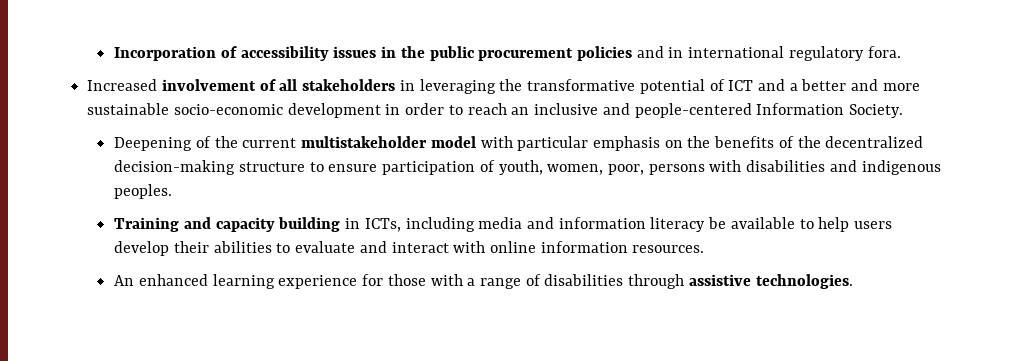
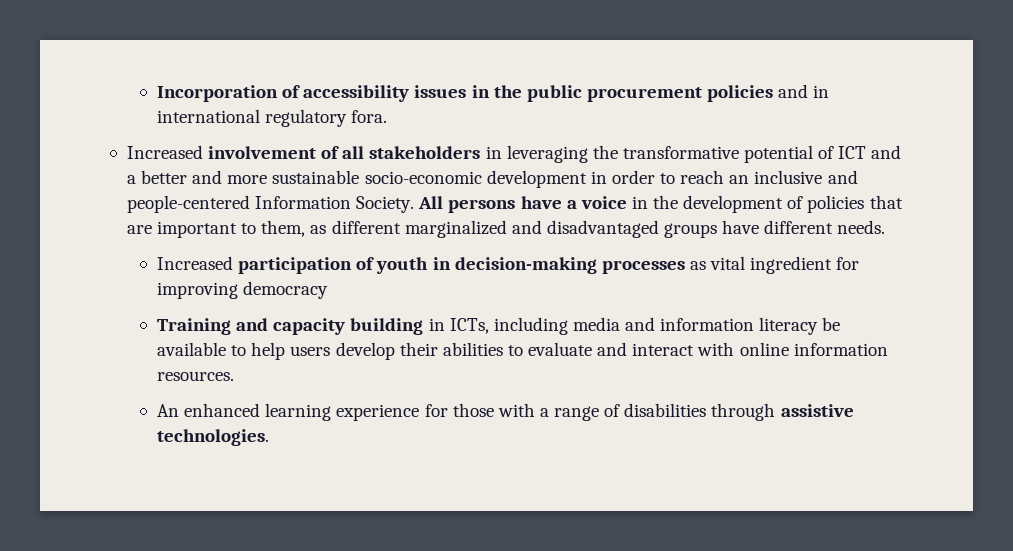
[114,136,924,151] [114,160,941,175] [114,184,173,199] // Deepening of the current multistakeholder model with particular emphasis on the benefits of the decentralized decision-making structure to ensure participation of youth, women, poor, persons with disabilities and indigenous peoples. -> [418,195,903,213] [126,220,886,238] [157,256,860,274] [157,281,329,299] All persons have a voice in the development of policies that are important to them, as different marginalized and disadvantaged groups have different needs. // Increased participation of youth in decision-making processes as vital ingredient for improving democracy

